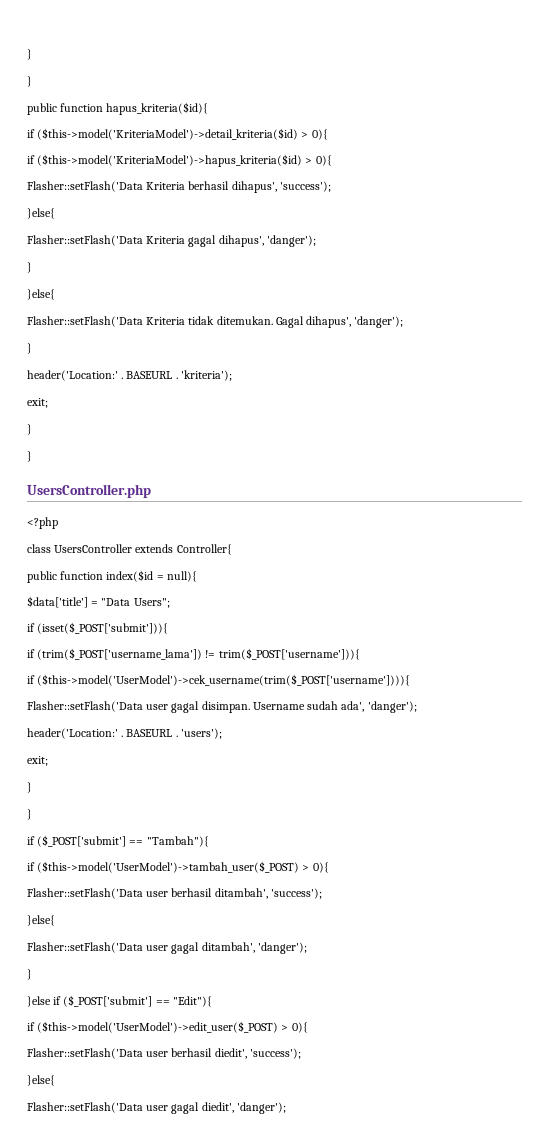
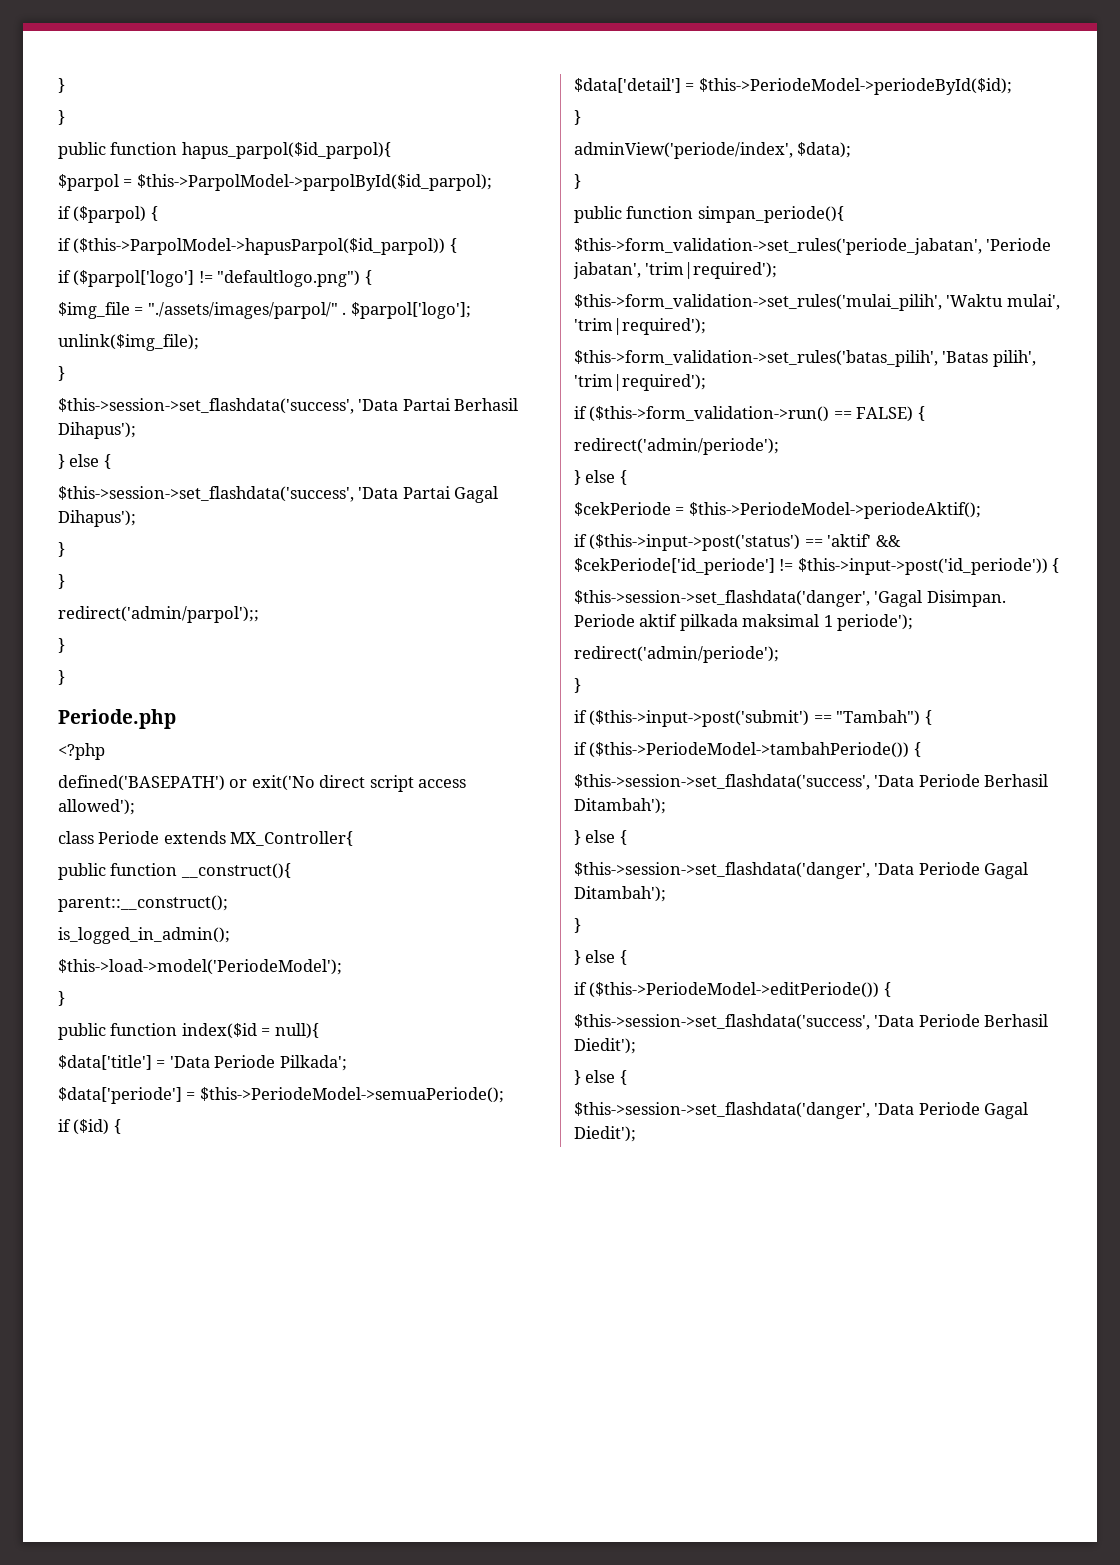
[106,102,209,115] [27,128,328,140] [27,154,332,167] [27,181,331,193] [27,208,55,219] [27,235,316,247] [27,262,32,273] [27,289,55,300] [27,316,404,328] [27,343,32,354] [27,370,232,381] [27,398,48,408] [27,424,32,435] [27,451,32,462] [27,484,151,498] [27,517,58,529] [27,544,232,555] hapus_kriteria($id){ // if ($this->model('KriteriaModel')->detail_kriteria($id) > 0){ // if ($this->model('KriteriaModel')->hapus_kriteria($id) > 0){ // Flasher::setFlash('Data Kriteria berhasil dihapus', 'success'); // }else{ // Flasher::setFlash('Data Kriteria gagal dihapus', 'danger'); // } // }else{ // Flasher::setFlash('Data Kriteria tidak ditemukan. Gagal dihapus', 'danger'); // } // header('Location:' . BASEURL . 'kriteria'); // exit; // } // } // UsersController.php // <?php // class UsersController extends Controller{ -> [181,142,391,159] [58,174,492,191] [58,206,158,223] [58,238,457,255] [58,270,372,287] [58,302,471,319] [58,334,199,351] [58,366,65,381] [58,398,519,414] [58,422,136,439] [58,454,111,469] [58,486,499,503] [58,510,136,527] [58,542,65,557] [58,574,65,589] [58,606,259,623] [58,638,65,653] [58,670,65,685] [58,709,176,729] [58,743,105,760] [58,775,467,792] [58,799,135,815] [58,831,354,846] [58,863,291,880] [58,895,228,912] [58,927,230,944] [58,959,342,975] [58,991,65,1006] hapus_parpol($id_parpol){ // $parpol = $this->ParpolModel->parpolById($id_parpol); // if ($parpol) { // if ($this->ParpolModel->hapusParpol($id_parpol)) { // if ($parpol['logo'] != "defaultlogo.png") { // $img_file = "./assets/images/parpol/" . $parpol['logo']; // unlink($img_file); // } // $this->session->set_flashdata('success', 'Data Partai Berhasil Dihapus'); // } else { // $this->session->set_flashdata('success', 'Data Partai Gagal Dihapus'); // } // } // redirect('admin/parpol');; // } // } // Periode.php // <?php // defined('BASEPATH') or exit('No direct script access allowed'); // class Periode extends MX_Controller{ // public function __construct(){ // parent::__construct(); // is_logged_in_admin(); // $this->load->model('PeriodeModel'); // }
[101,598,170,608] [27,622,169,634] [27,648,360,660] [27,674,411,686] [27,701,417,713] [27,728,222,739] [27,756,48,766] [27,782,32,793] [27,809,32,820] [27,835,209,847] [27,861,329,873] [27,888,322,899] [27,915,55,926] [27,942,307,954] [27,969,32,980] [27,995,212,1007] [27,1021,308,1033] [27,1048,301,1059] [27,1075,55,1086] [27,1102,286,1114] "Data Users"; // if (isset($_POST['submit'])){ // if (trim($_POST['username_lama']) != trim($_POST['username'])){ // if ($this->model('UserModel')->cek_username(trim($_POST['username']))){ // Flasher::setFlash('Data user gagal disimpan. Username sudah ada', 'danger'); // header('Location:' . BASEURL . 'users'); // exit; // } // } // if ($_POST['submit'] == "Tambah"){ // if ($this->model('UserModel')->tambah_user($_POST) > 0){ // Flasher::setFlash('Data user berhasil ditambah', 'success'); // }else{ // Flasher::setFlash('Data user gagal ditambah', 'danger'); // } // }else if ($_POST['submit'] == "Edit"){ // if ($this->model('UserModel')->edit_user($_POST) > 0){ // Flasher::setFlash('Data user berhasil diedit', 'success'); // }else{ // Flasher::setFlash('Data user gagal diedit', 'danger'); -> [169,1055,347,1071] [58,1087,504,1104] [58,1119,121,1135] [574,78,1012,95] [574,110,581,125] [574,142,852,159] [574,174,581,189] [574,206,844,223] [574,238,1052,255] [573,262,778,279] [574,294,1060,311] [574,318,706,335] [574,350,1036,367] [574,374,706,391] [574,406,925,422] [574,438,779,455] [574,470,627,485] [574,502,981,519] [574,534,901,551] [574,558,1060,575] [574,590,1006,607] [574,614,914,631] [574,646,779,663] [574,678,581,693] [574,710,932,727] [574,742,921,758] [574,774,1049,790] [574,798,666,814] [574,830,627,845] [574,862,1029,879] [574,886,666,902] [574,918,581,933] [574,950,627,965] [574,982,891,998] [574,1014,1049,1030] [574,1038,636,1054] [574,1070,627,1085] [574,1102,1029,1119] [574,1126,636,1142] 'Data Periode Pilkada'; // $data['periode'] = $this->PeriodeModel->semuaPeriode(); // if ($id) { // $data['detail'] = $this->PeriodeModel->periodeById($id); // } // adminView('periode/index', $data); // } // public function simpan_periode(){ // $this->form_validation->set_rules('periode_jabatan', 'Periode jabatan', 'trim|required'); // $this->form_validation->set_rules('mulai_pilih', 'Waktu mulai', 'trim|required'); // $this->form_validation->set_rules('batas_pilih', 'Batas pilih', 'trim|required'); // if ($this->form_validation->run() == FALSE) { // redirect('admin/periode'); // } else { // $cekPeriode = $this->PeriodeModel->periodeAktif(); // if ($this->input->post('status') == 'aktif' && $cekPeriode['id_periode'] != $this->input->post('id_periode')) { // $this->session->set_flashdata('danger', 'Gagal Disimpan. Periode aktif pilkada maksimal 1 periode'); // redirect('admin/periode'); // } // if ($this->input->post('submit') == "Tambah") { // if ($this->PeriodeModel->tambahPeriode()) { // $this->session->set_flashdata('success', 'Data Periode Berhasil Ditambah'); // } else { // $this->session->set_flashdata('danger', 'Data Periode Gagal Ditambah'); // } // } else { // if ($this->PeriodeModel->editPeriode()) { // $this->session->set_flashdata('success', 'Data Periode Berhasil Diedit'); // } else { // $this->session->set_flashdata('danger', 'Data Periode Gagal Diedit');

